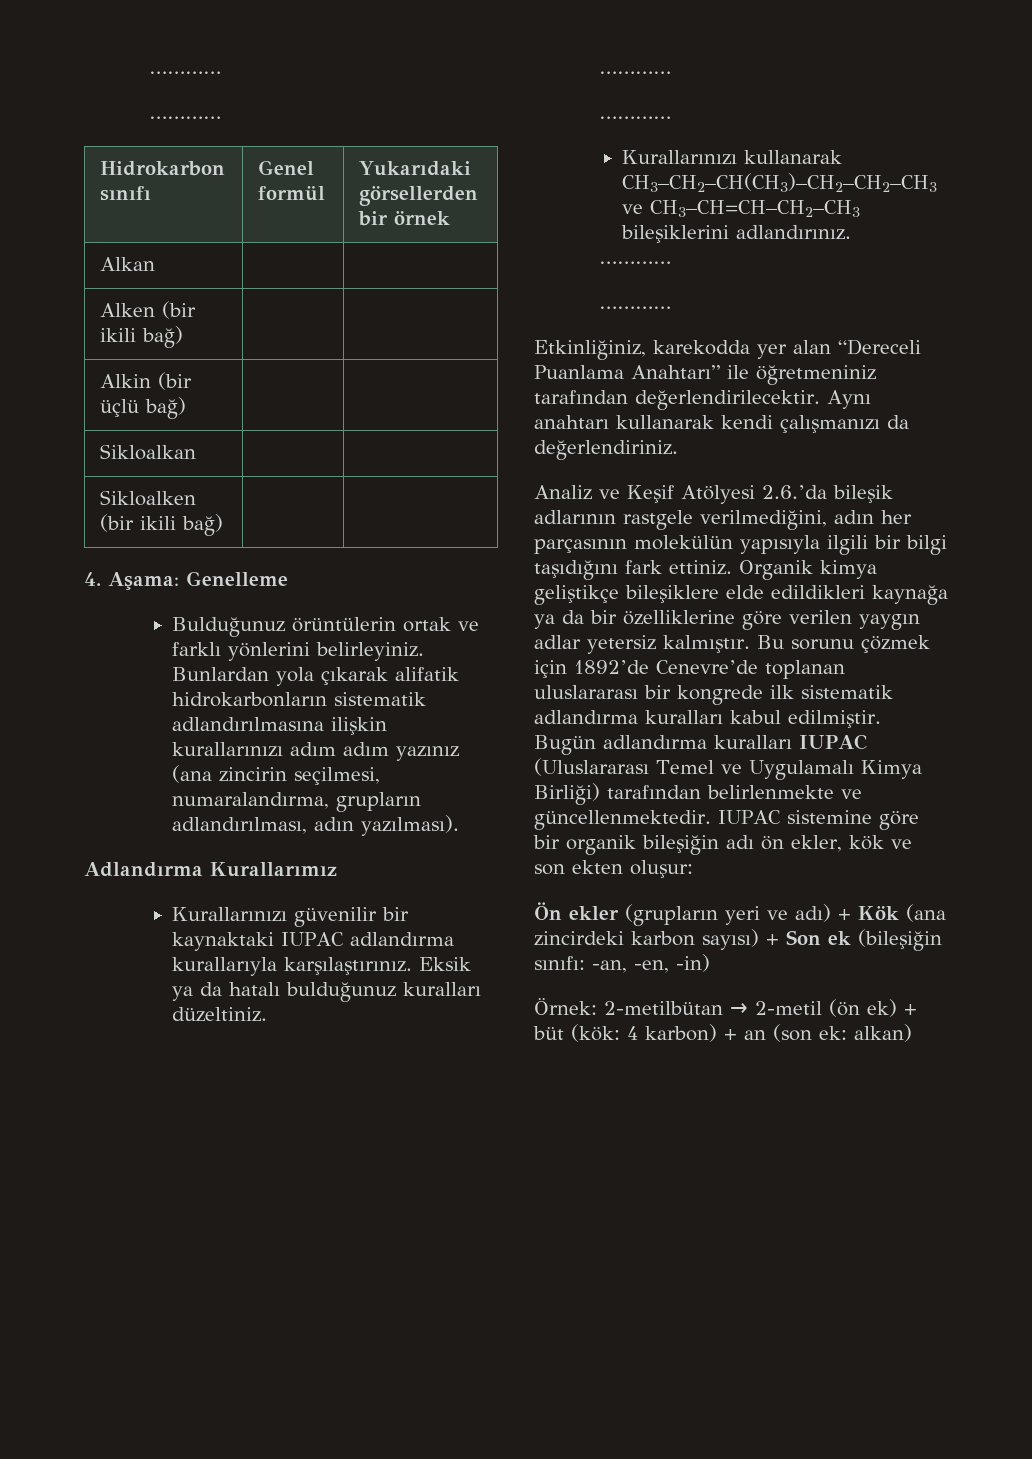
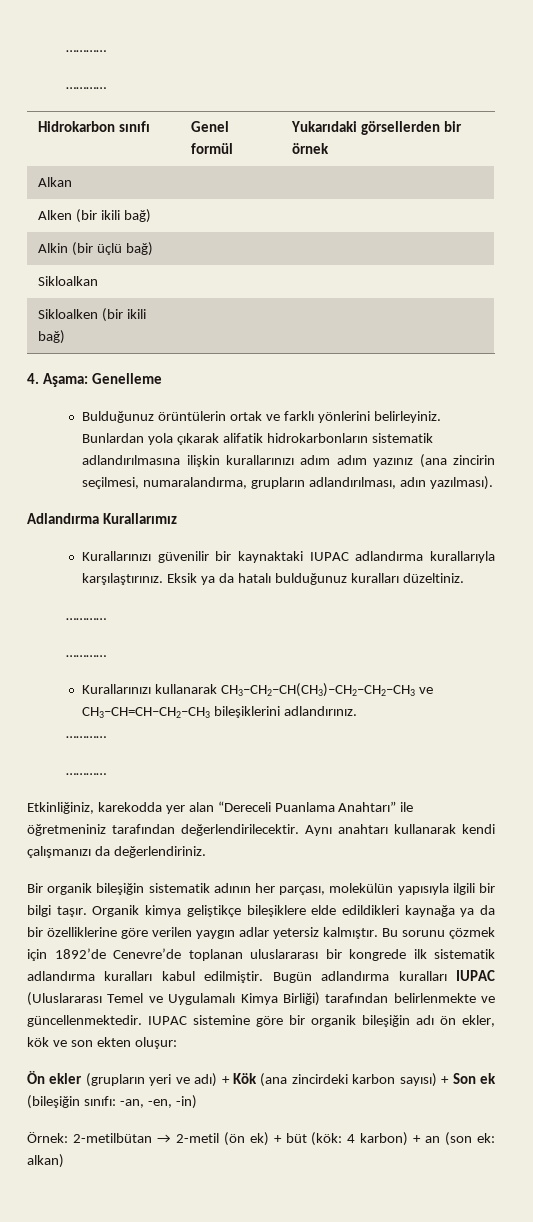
[534,485,893,504] [534,510,912,530] [534,539,627,554] Analiz ve Keşif Atölyesi 2.6.’da bileşik adlarının rastgele verilmediğini, adın her parçasının -> [27,883,326,895] Bir organik bileşiğin sistematik adının her parçası,
[534,560,732,580] taşıdığını fark ettiniz. -> [56,906,87,917] taşır.

